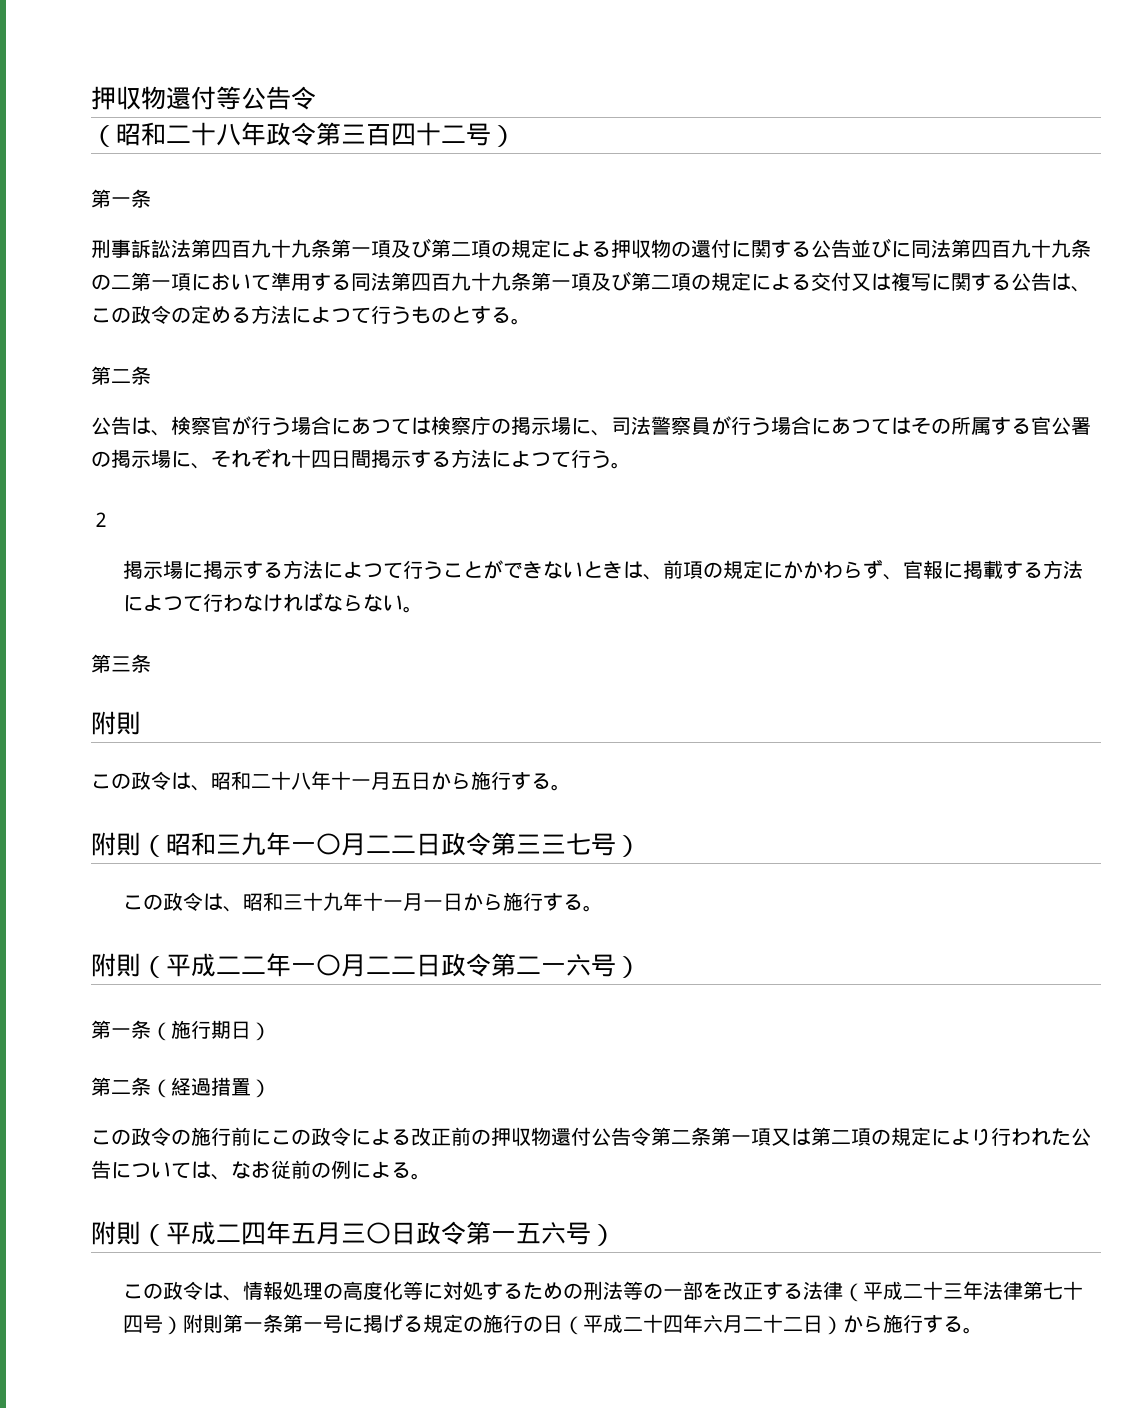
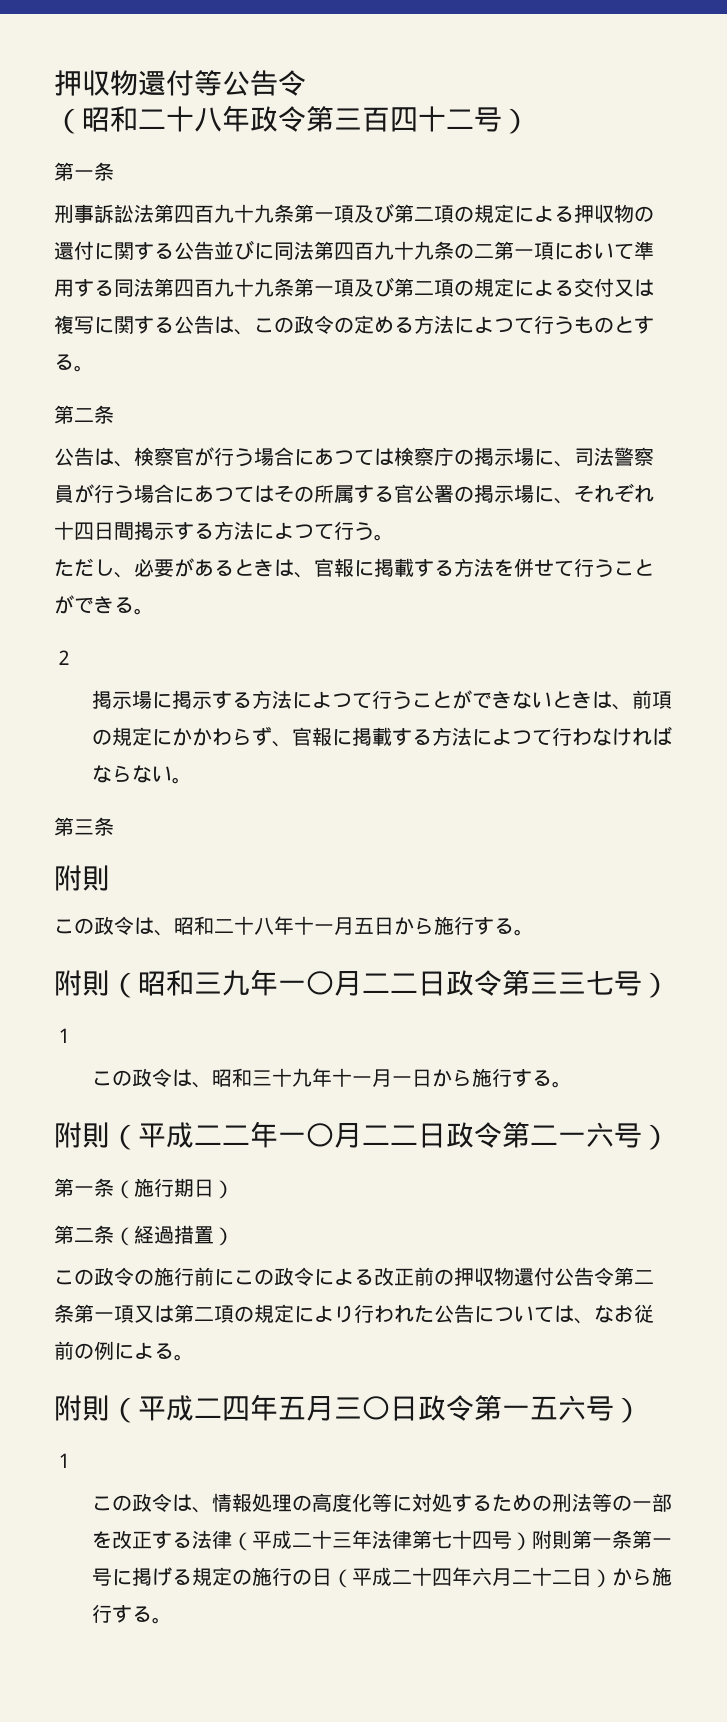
(631, 465) none -> [54,558,654,578] [54,595,154,615] // ただし、必要があるときは、官報に掲載する方法を併せて行うことができる。
(641, 846) none -> [54,1028,74,1043] // １
(616, 1235) none -> [54,1453,74,1468] // １

